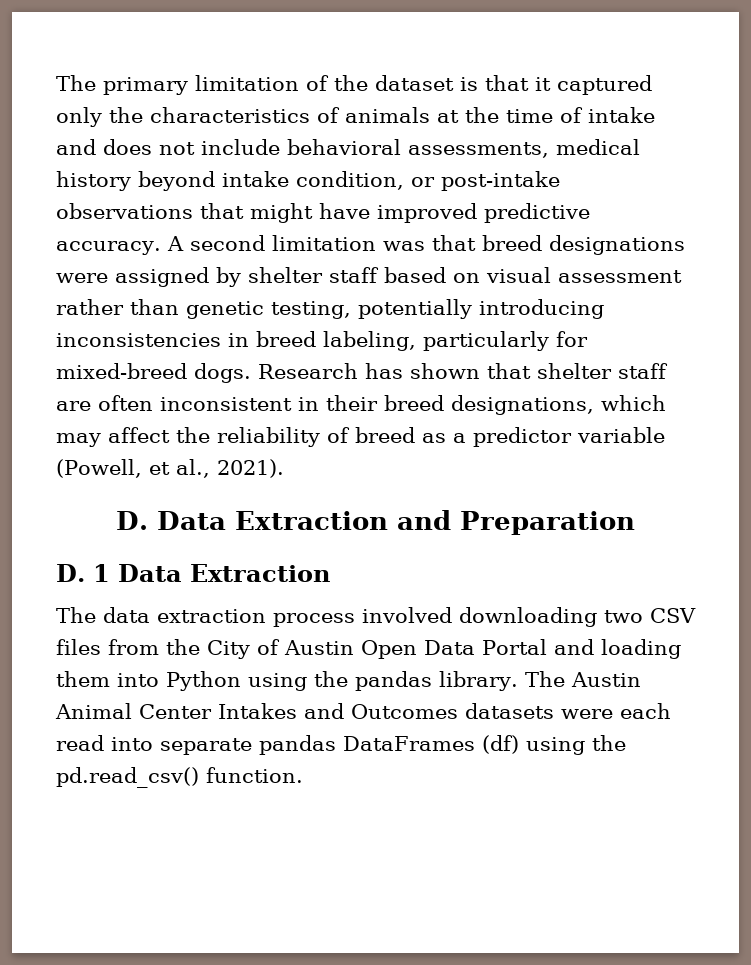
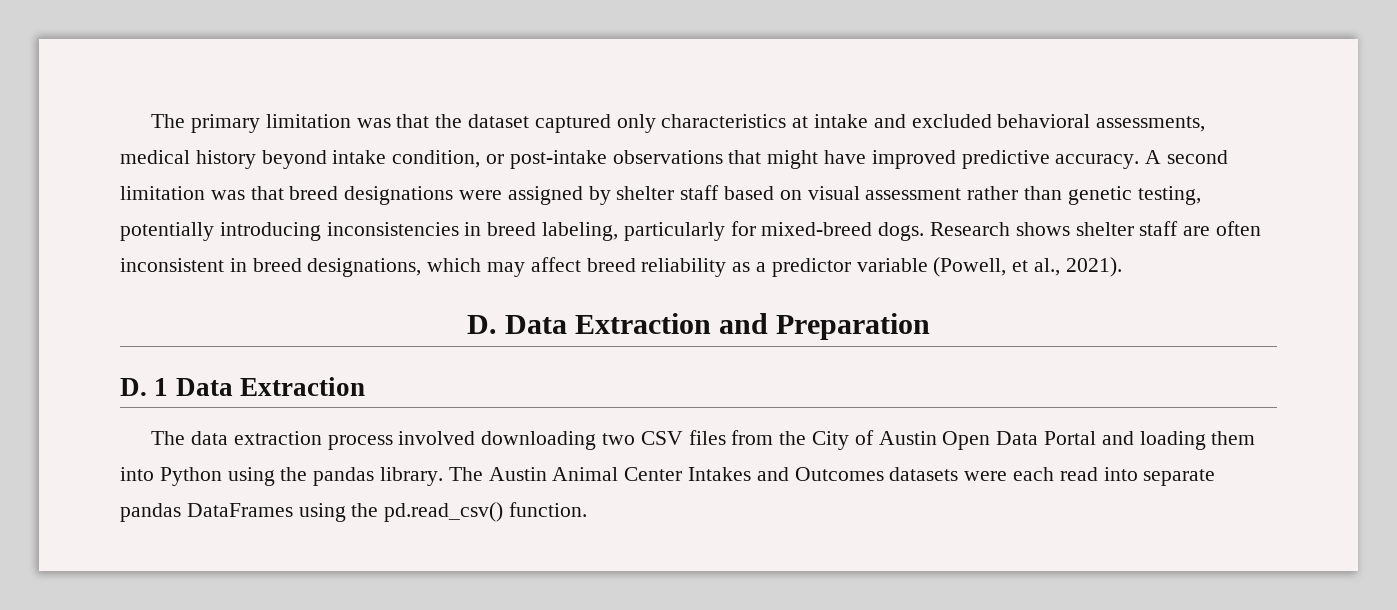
[306,75,652,95] [56,107,655,127] [56,139,280,155] of the dataset is that it captured only the characteristics of animals at the time of intake and does not include -> [356,114,992,133] was that the dataset captured only characteristics at intake and excluded
[365,363,531,379] has shown that -> [1015,222,1070,236] shows
[326,395,378,411] their -> (247, 265) none
[176,427,415,447] the reliability of breed -> [586,258,727,277] breed reliability
[482,735,519,754] (df) -> (293, 510) none

